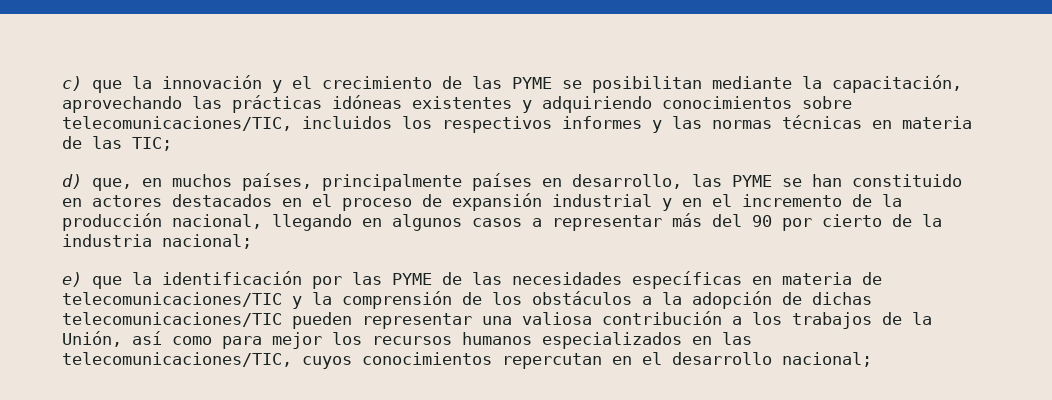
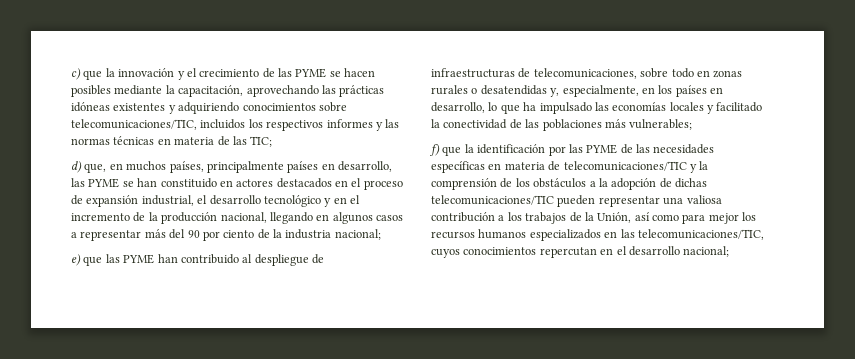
[592,76,702,93] posibilitan -> [344,68,376,77] [71,85,111,97] hacen posibles
[552,194,652,207] industrial -> [141,195,321,207] industrial, el desarrollo tecnológico
[822,214,882,227] cierto -> [223,230,255,238] ciento
(122, 282) none -> [105,254,324,266] [431,68,743,79] [431,85,723,97] [431,102,763,114] [431,119,693,131] [430,144,462,156] las PYME han contribuido al despliegue de infraestructuras de telecomunicaciones, sobre todo en zonas rurales o desatendidas y, especialmente, en los países en desarrollo, lo que ha impulsado las economías locales y facilitado la conectividad de las poblaciones más vulnerables; // f) que

